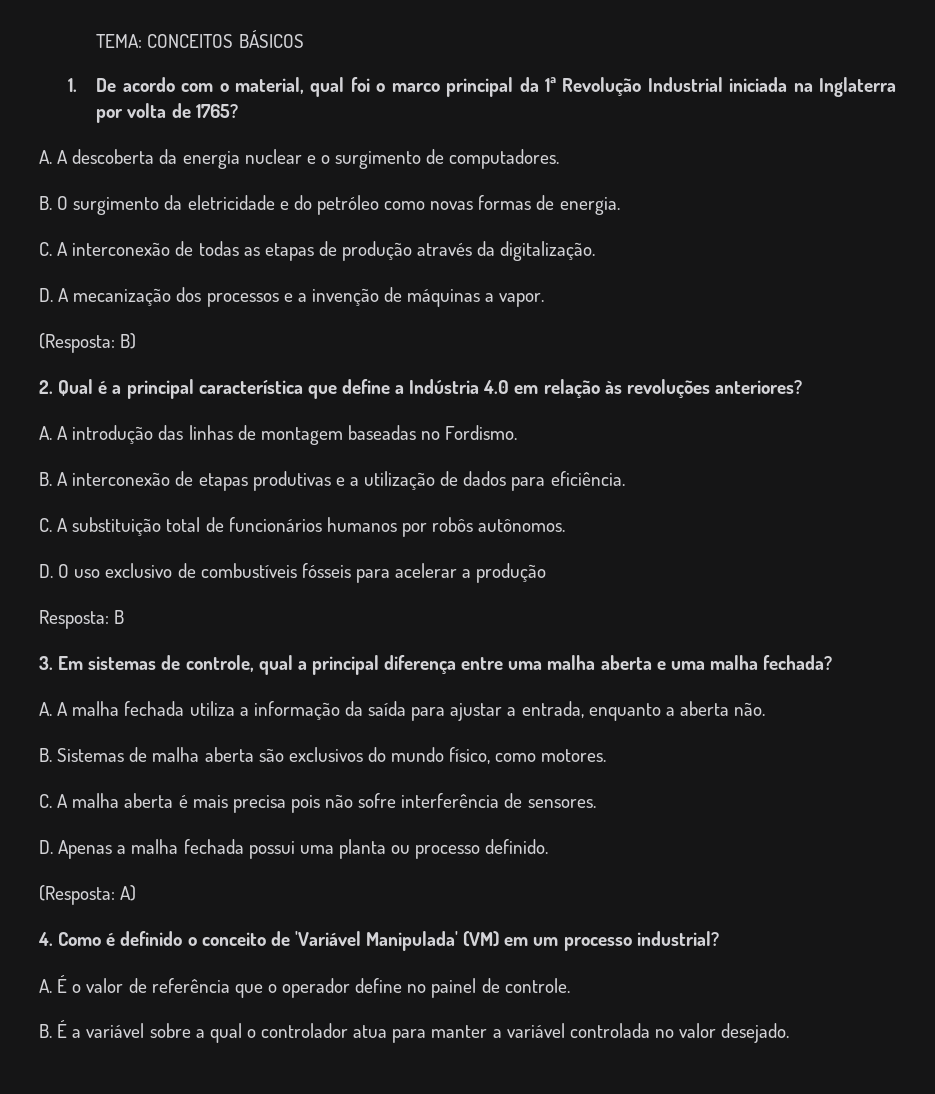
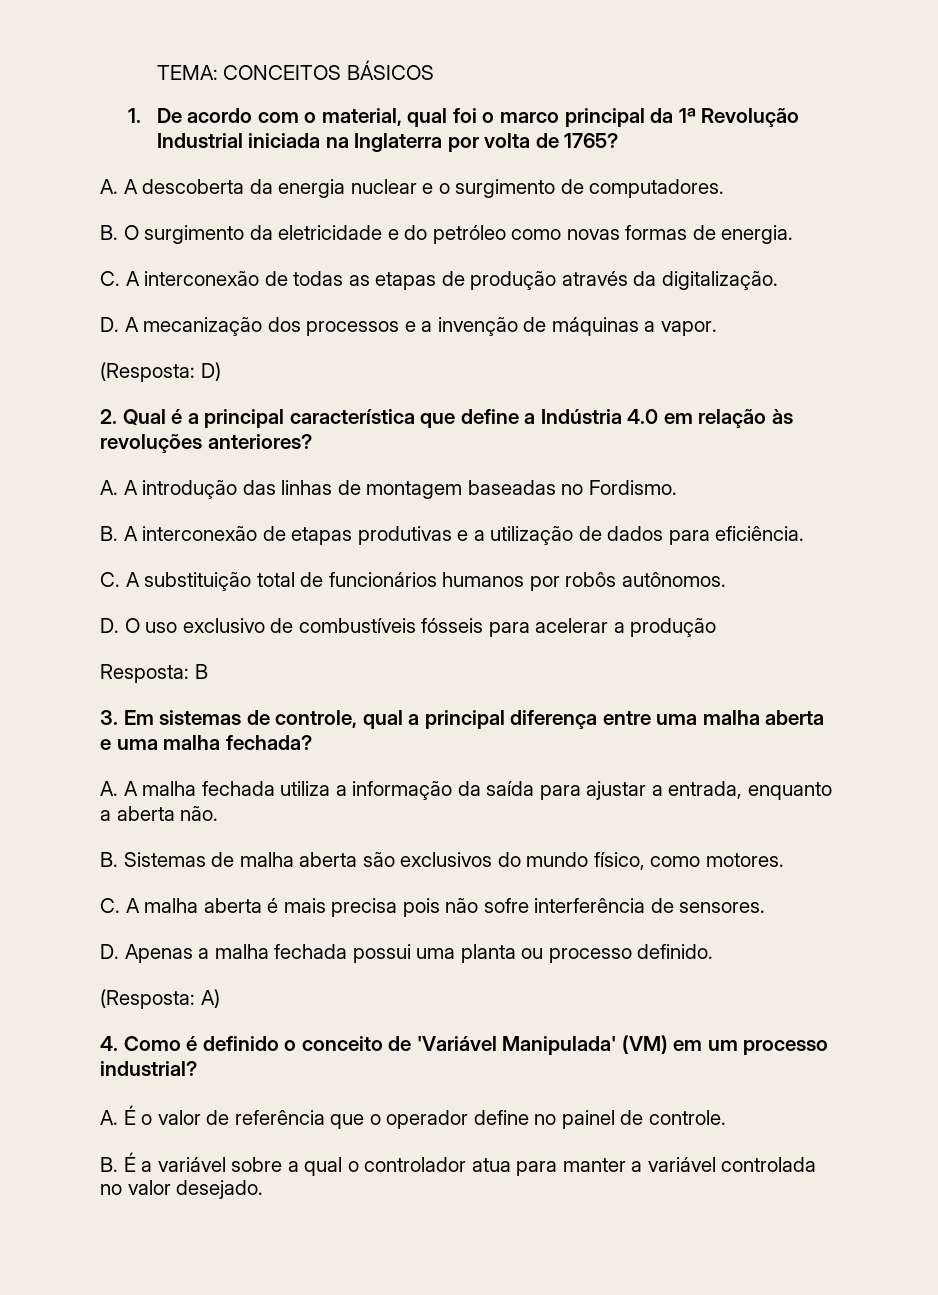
[120,333,137,349] B) -> [200,362,221,381] D)

